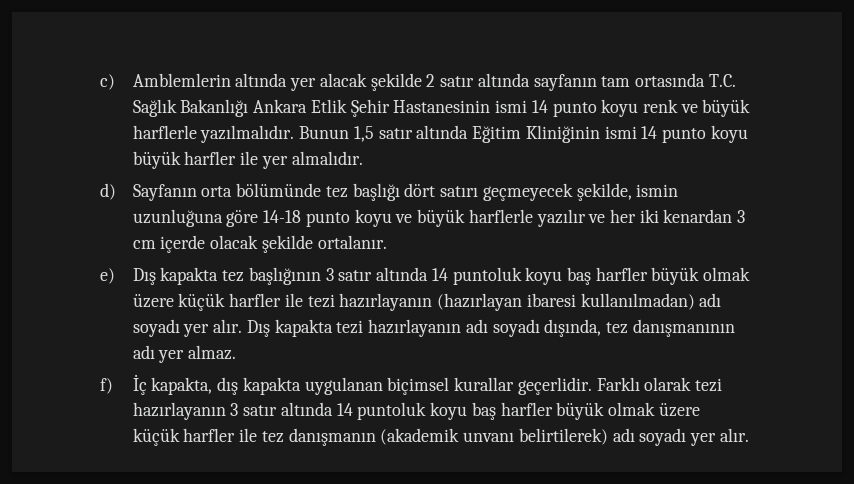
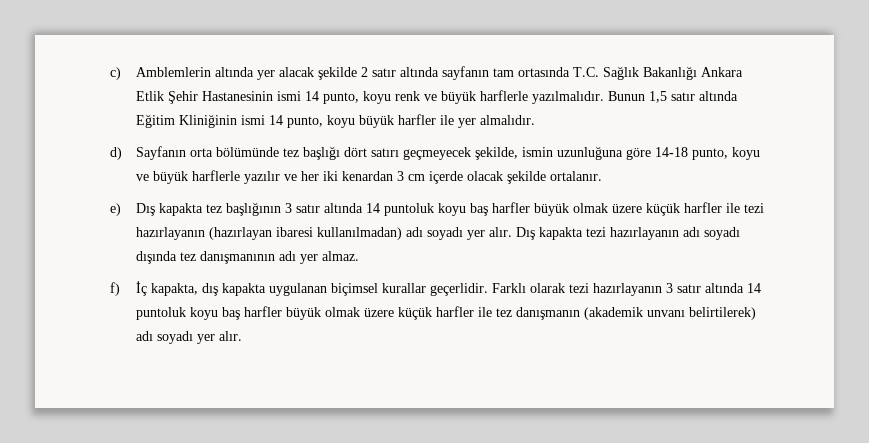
[552,102,597,117] punto -> [322,92,359,104] punto,
[661,128,706,143] punto -> [286,116,323,128] punto,
[305,212,350,227] punto -> [691,148,728,160] punto,
[544,319,602,337] dışında, -> [135,251,177,264] dışında

